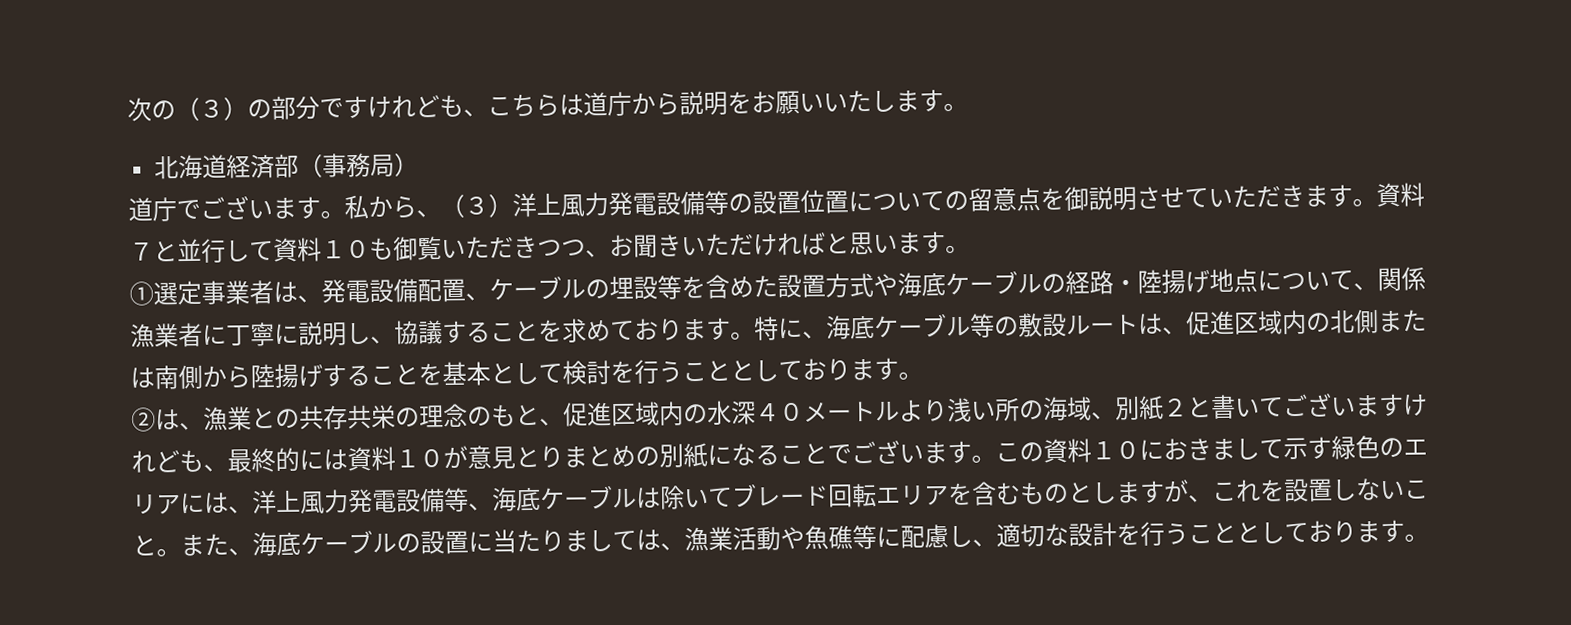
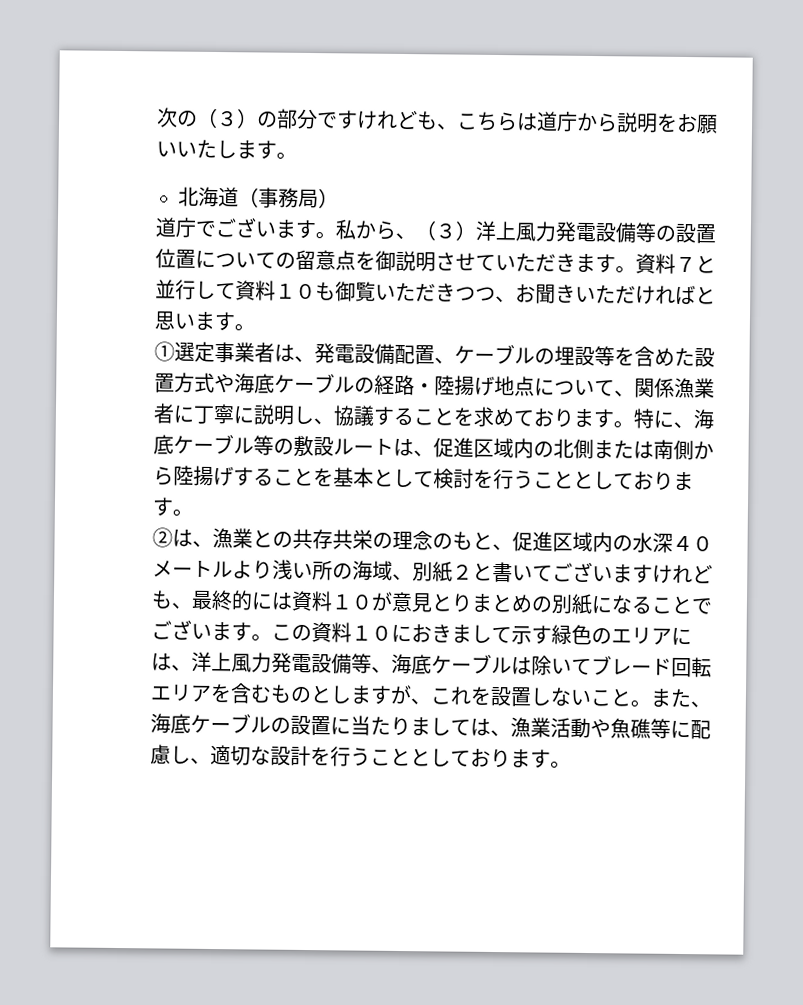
[226,153,300,179] 経済部 -> (239, 197) none

